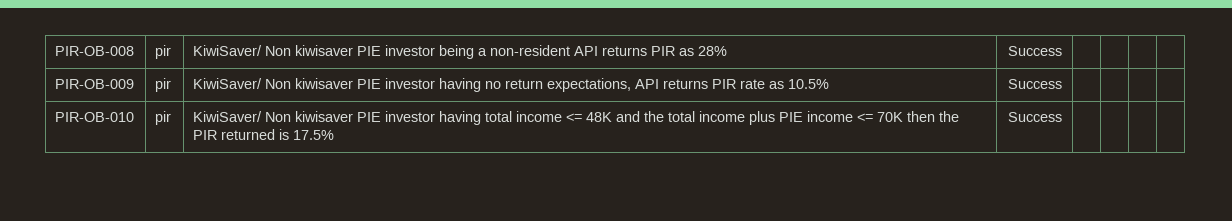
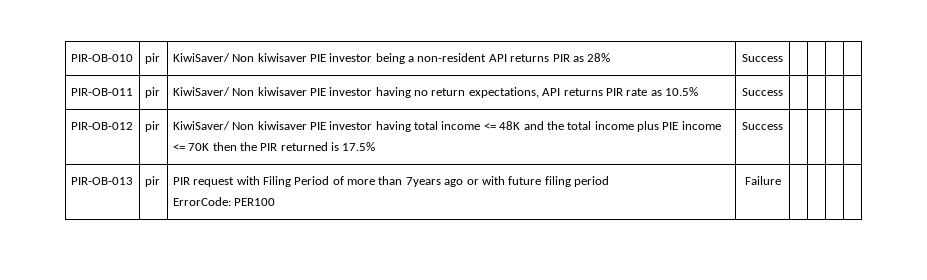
[55,46,135,56] PIR-OB-008 -> [70,54,133,62] PIR-OB-010
[55,79,135,89] PIR-OB-009 -> [70,88,133,96] PIR-OB-011
[55,112,135,122] PIR-OB-010 -> [70,122,133,130] PIR-OB-012
(1062, 117) none -> [70,177,133,185] [144,176,160,187] [172,176,610,187] [172,197,276,206] [744,176,781,185] // PIR-OB-013 | pir | PIR request with Filing Period of more than 7years ago or with future filing period // ErrorCode: PER100 | Failure | | | |

